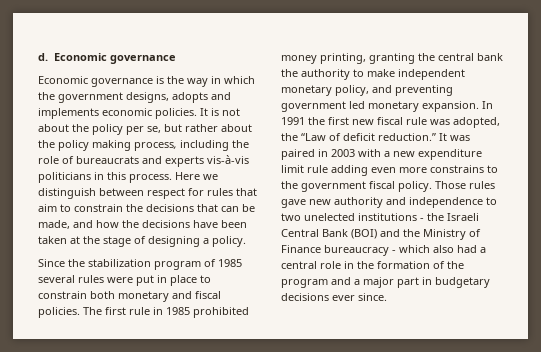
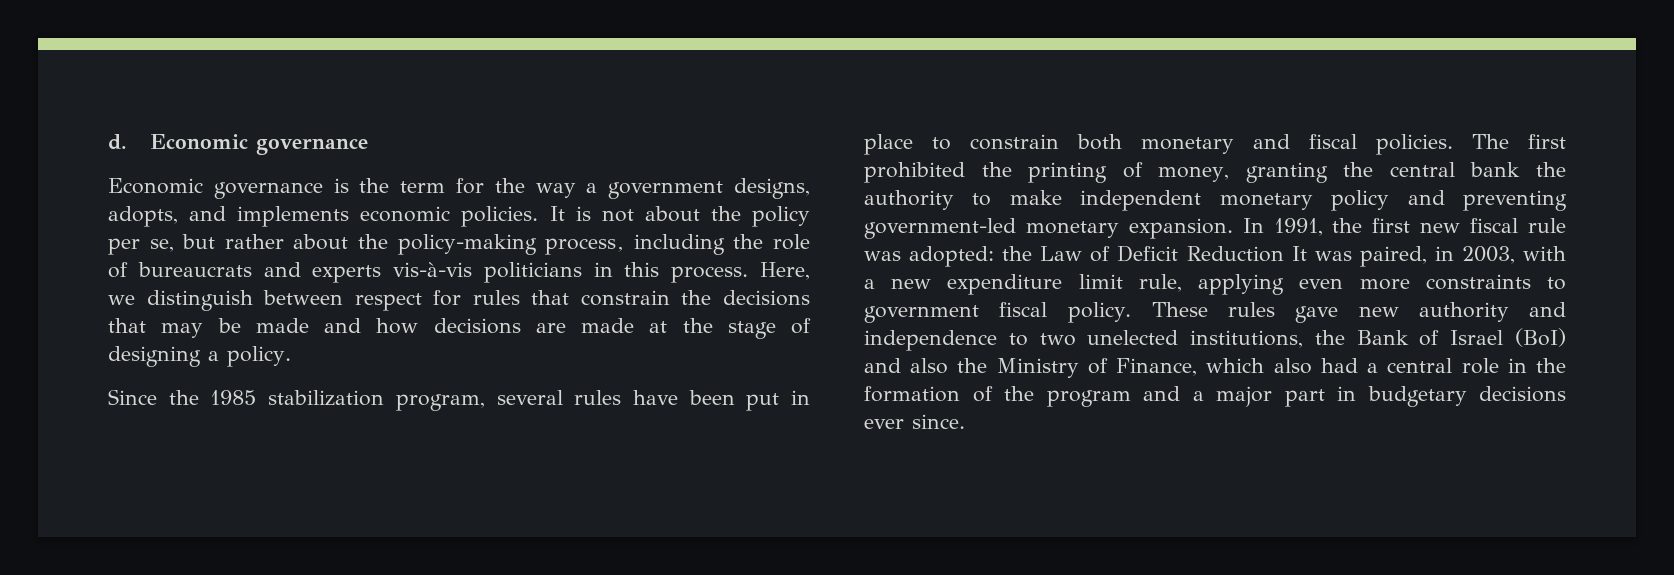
[187,76,255,87] [38,92,55,100] way in which the -> [400,178,598,198] term for the way a
[172,92,208,103] adopts -> [108,206,178,227] adopts,
[58,140,131,151] policy making -> [397,234,537,255] policy-making
[175,172,200,180] Here -> [760,262,811,280] Here,
[38,204,71,212] aim to -> (570, 297) none
[221,204,255,212] [38,220,247,229] [38,236,67,244] can be made, and how the decisions have been taken -> [161,318,634,338] may be made and how decisions are made
[88,259,242,270] [38,275,133,283] stabilization program of 1985 several rules were -> [210,390,735,411] 1985 stabilization program, several rules have been
[129,307,249,318] [281,53,366,64] rule in 1985 prohibited money printing, -> [864,162,1230,183] prohibited the printing of money,
[335,85,369,96] policy, -> [1331,190,1390,211] policy
[281,101,365,112] government led -> [864,218,1016,239] government-led
[281,117,305,125] 1991 -> [1273,218,1323,236] 1991,
[453,117,500,128] [281,133,470,141] [281,149,355,160] adopted, the “Law of deficit reduction.” It was paired in 2003 -> [909,245,1515,267] adopted: the Law of Deficit Reduction It was paired, in 2003,
[307,165,498,176] [281,181,298,189] rule adding even more constrains to the -> [1138,274,1566,295] rule, applying even more constraints to
[435,181,466,189] Those -> [1151,302,1208,317] These
[358,213,479,221] [281,229,481,240] [281,245,396,256] institutions - the Israeli Central Bank (BOI) and the Ministry of Finance bureaucracy - -> [1190,328,1566,348] [864,358,1198,378] institutions, the Bank of Israel (BoI) and also the Ministry of Finance,

